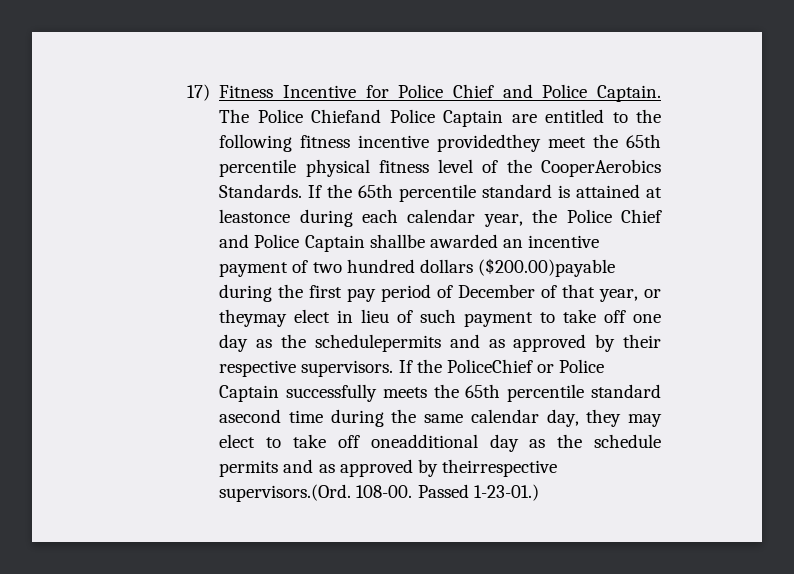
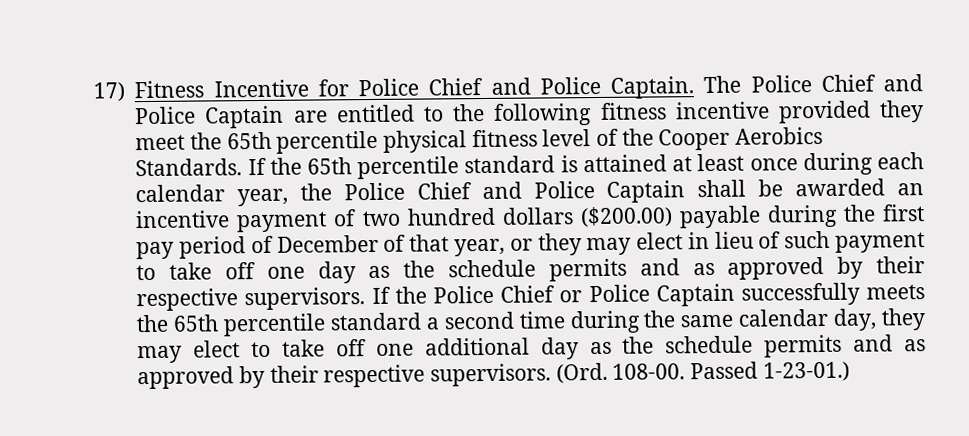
[311,109,382,123] Chiefand -> [820,74,924,93] Chief and
[437,134,542,152] providedthey -> [777,100,925,124] provided they
[541,159,662,177] CooperAerobics -> [658,126,824,151] Cooper Aerobics
[219,209,291,223] leastonce -> [697,153,798,172] least once
[369,234,425,248] shallbe -> [697,179,784,198] shall be
[477,258,615,277] ($200.00)payable -> [579,205,761,229] ($200.00) payable
[219,309,288,327] theymay -> [537,233,632,256] they may
[314,334,441,352] schedulepermits -> [448,258,627,282] schedule permits
[446,359,533,373] PoliceChief -> [432,285,556,304] Police Chief
[219,409,282,423] asecond -> [425,311,514,330] a second
[370,434,661,452] [219,459,557,477] [219,484,352,502] oneadditional day as the schedule permits and as approved by theirrespective supervisors.(Ord. -> [375,334,926,360] [137,362,608,390] one additional day as the schedule permits and as approved by their respective supervisors. (Ord.

